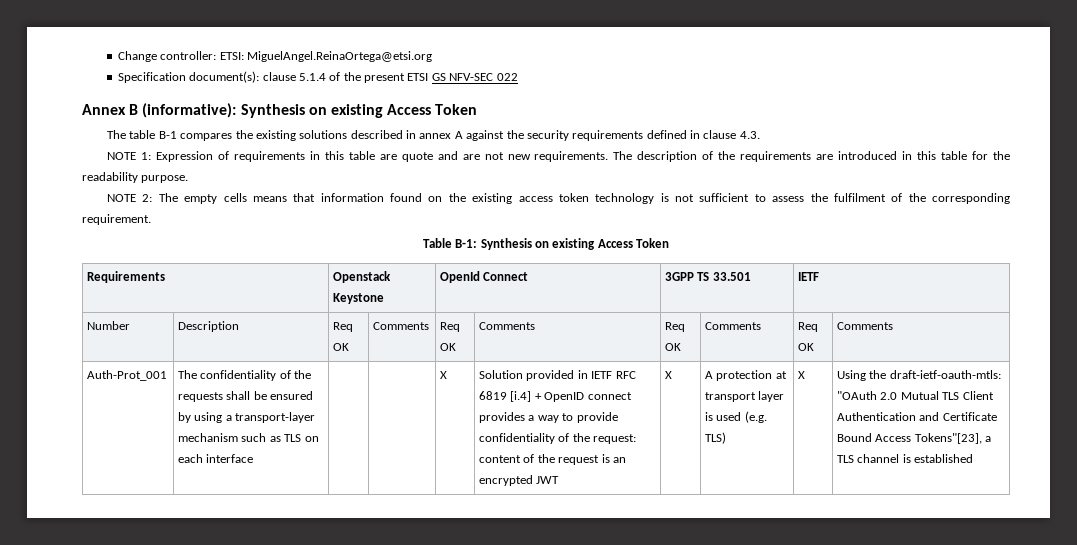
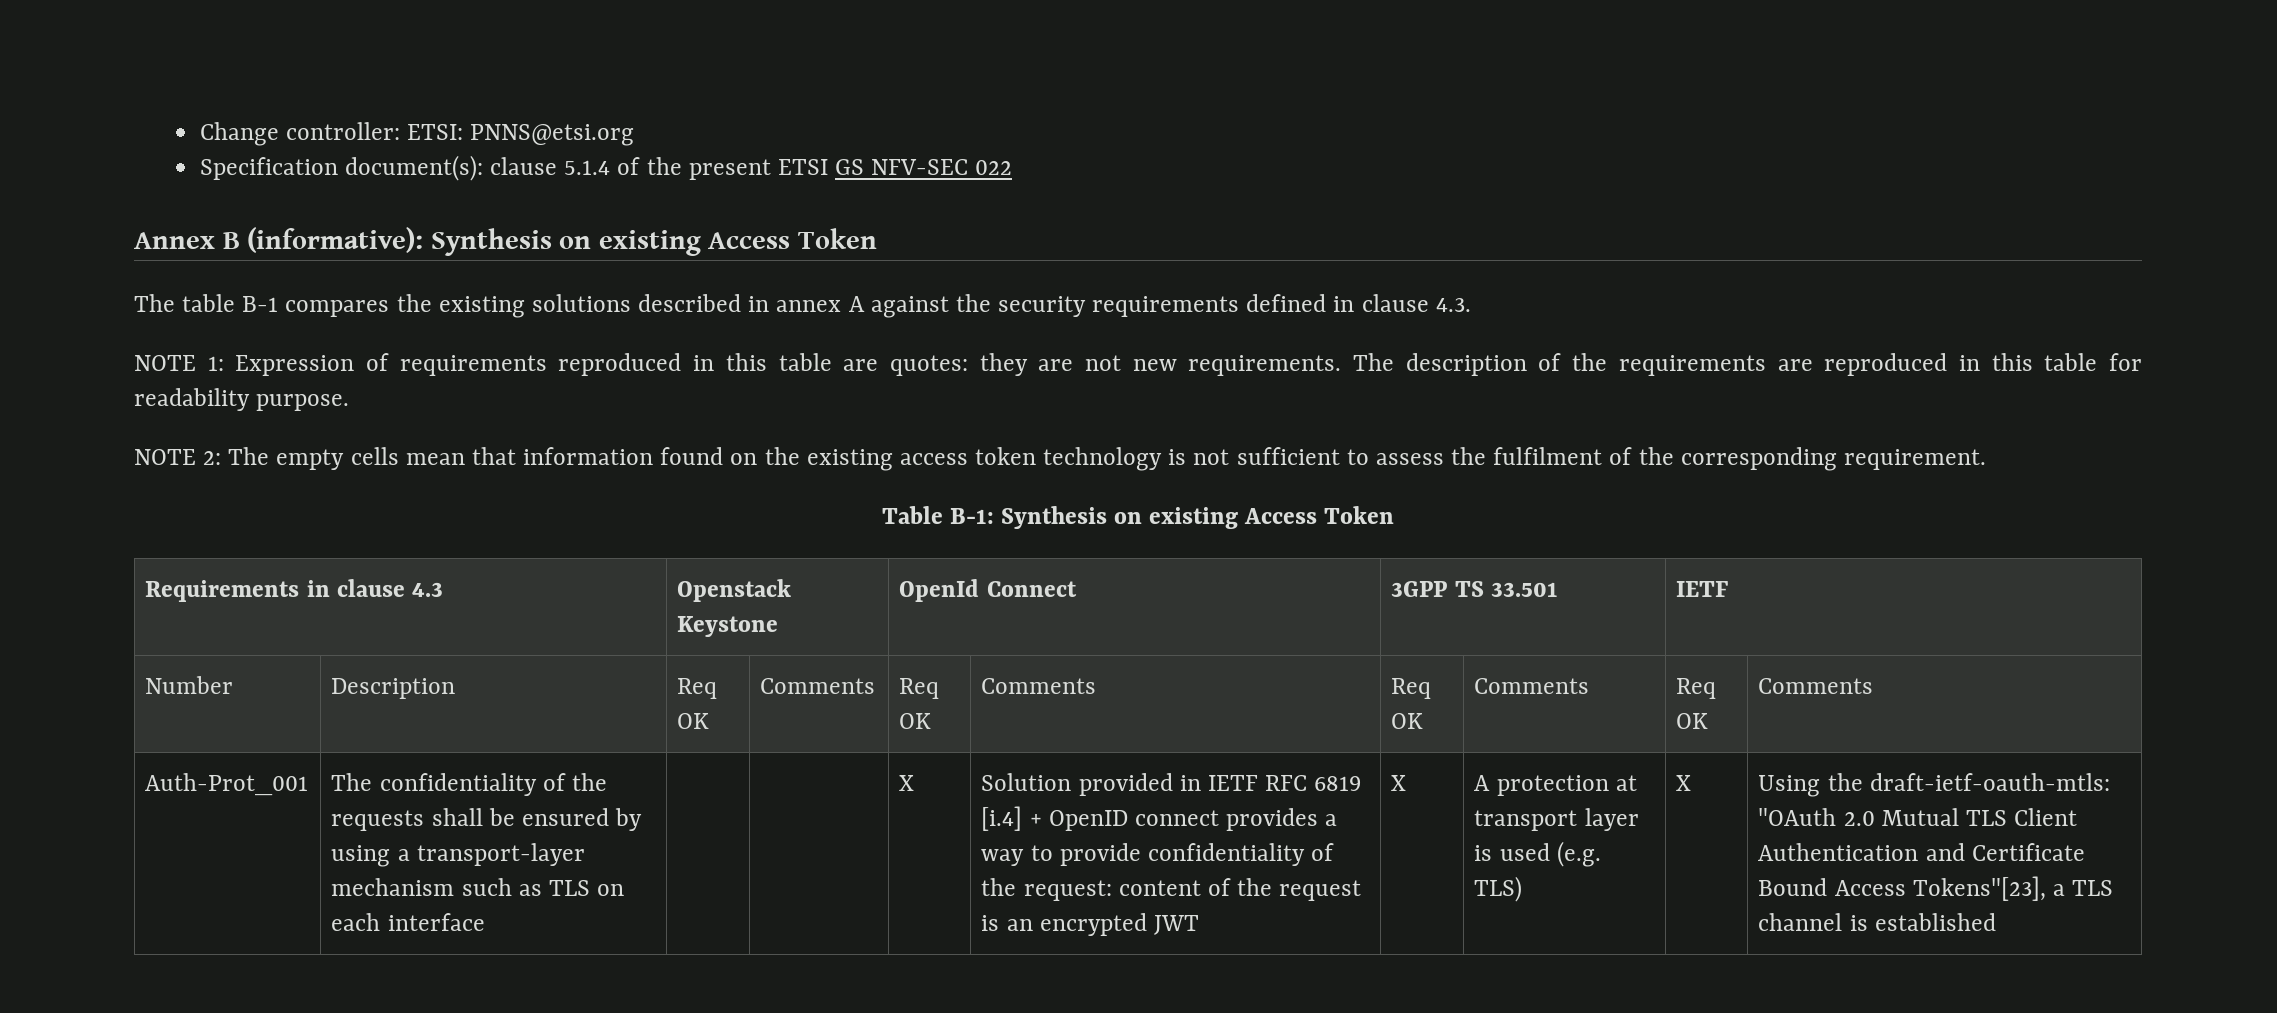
[246,51,432,62] MiguelAngel.ReinaOrtega@etsi.org -> [470,124,635,146] PNNS@etsi.org
(305, 156) none -> [558,353,682,376] reproduced
[401,151,458,162] quote and -> [889,353,1028,376] quotes: they
[838,151,898,160] introduced -> [1824,353,1948,376] reproduced
[993,151,1011,160] the -> (2142, 362) none
[252,196,287,202] means -> [405,453,465,465] mean
(166, 277) none -> [306,579,443,597] in clause 4.3

